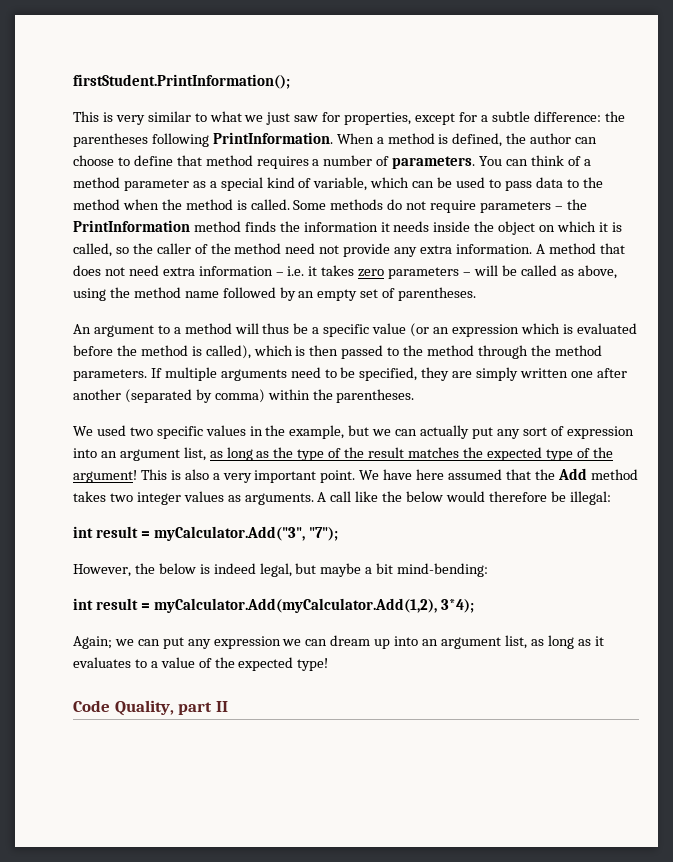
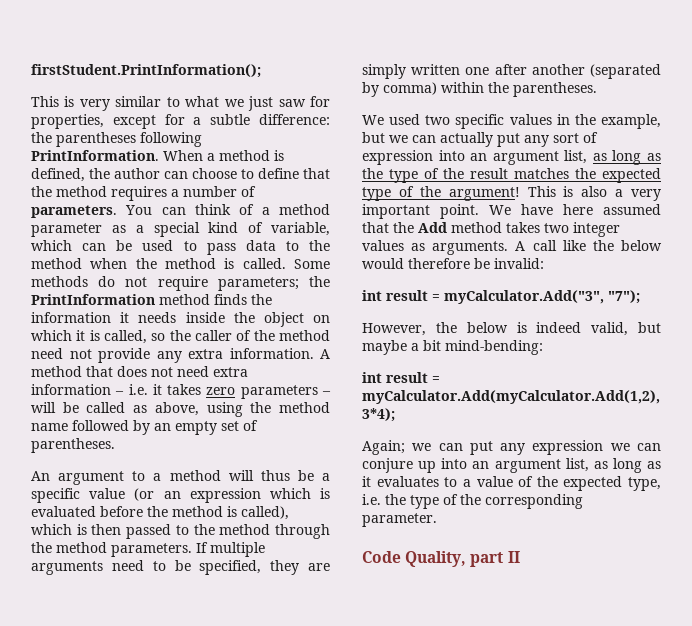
(202, 160) none -> [31,186,52,197] the
[480,201,563,213] parameters – -> [217,277,299,291] parameters;
[569,491,611,505] illegal: -> [494,258,544,269] invalid:
[259,563,292,577] legal, -> [591,322,629,336] valid,
[330,635,371,646] dream -> [362,458,413,473] conjure
[297,658,329,671] type! -> [628,477,661,491] [362,494,583,509] [362,513,437,527] type, i.e. the type of the corresponding parameter.

